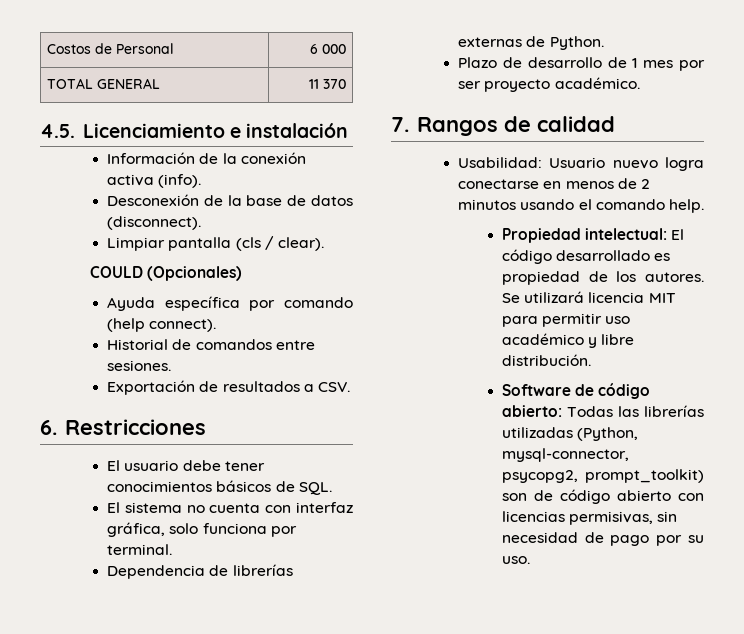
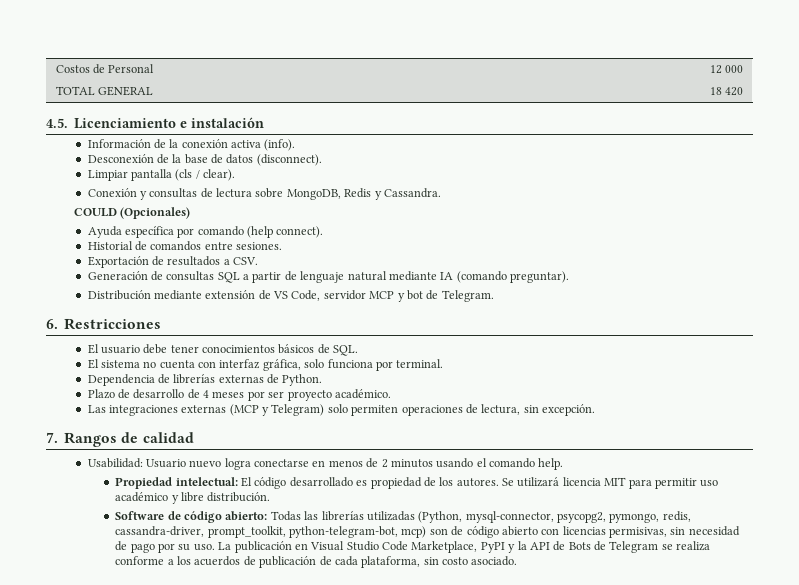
[309,44,318,54] 6 -> [709,65,722,74] 12
[308,79,346,89] 11 370 -> [709,87,744,96] 18 420
(324, 244) none -> [87,188,441,200] // Conexión y consultas de lectura sobre MongoDB, Redis y Cassandra.
(350, 387) none -> [87,271,570,283] [87,290,494,302] // Generación de consultas SQL a partir de lenguaje natural mediante IA (comando preguntar). // Distribución mediante extensión de VS Code, servidor MCP y bot de Telegram.
[632,58,674,68] 1 mes -> [203,390,245,398] 4 meses
(640, 83) none -> [87,404,596,416] // Las integraciones externas (MCP y Telegram) solo permiten operaciones de lectura, sin excepción.
[585,469,704,483] prompt_toolkit) -> [609,511,691,523] [115,526,427,538] pymongo, redis, cassandra-driver, prompt_toolkit, python-telegram-bot, mcp)
(530, 560) none -> [218,541,711,553] [115,556,518,568] La publicación en Visual Studio Code Marketplace, PyPI y la API de Bots de Telegram se realiza conforme a los acuerdos de publicación de cada plataforma, sin costo asociado.

